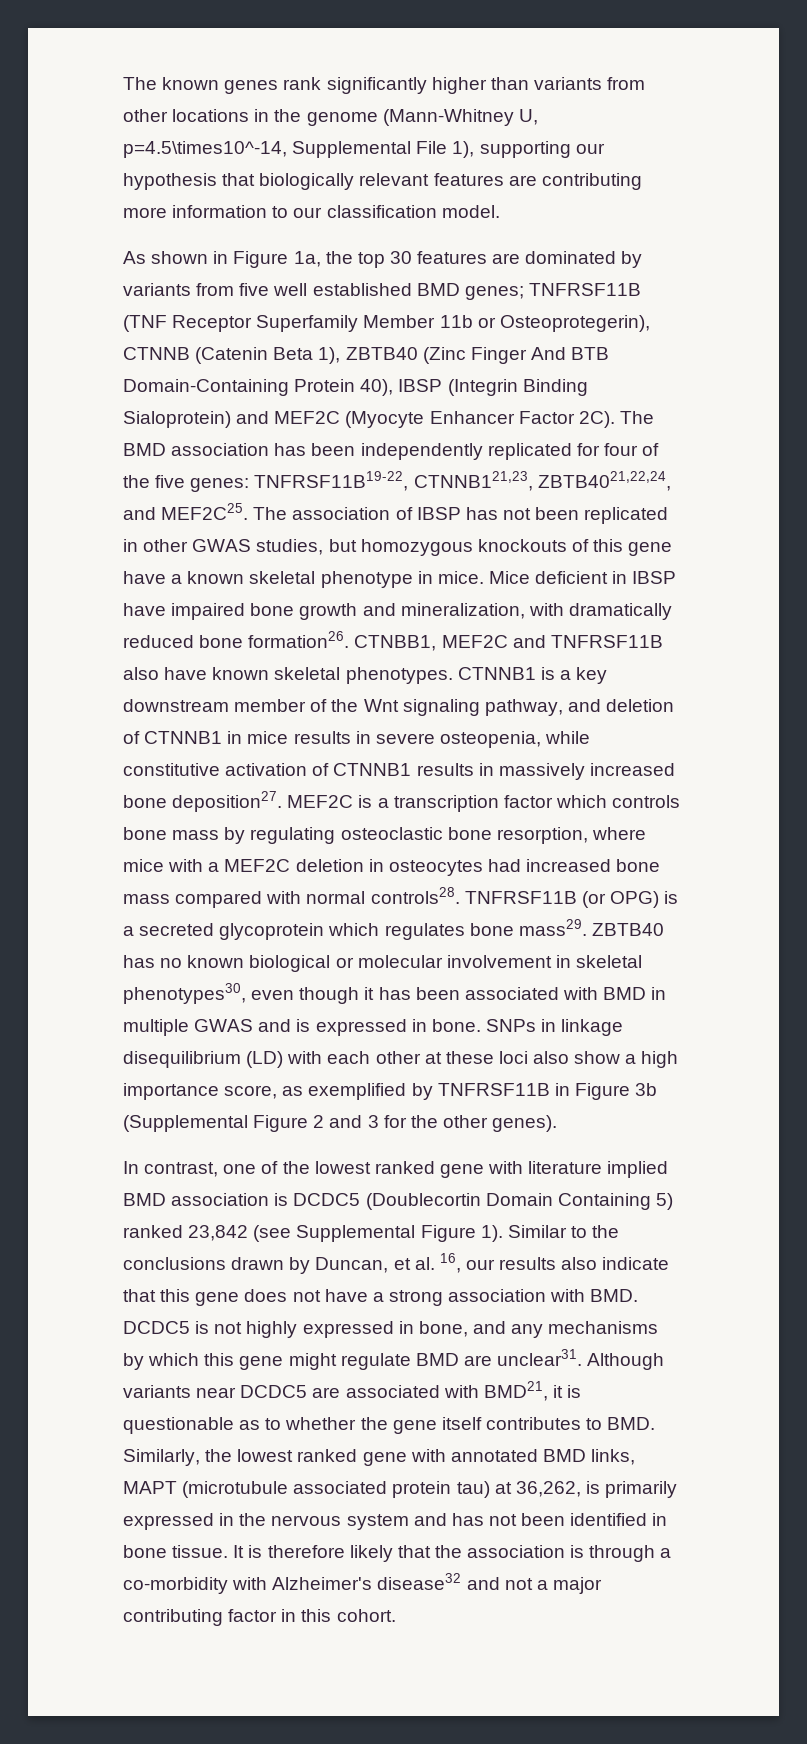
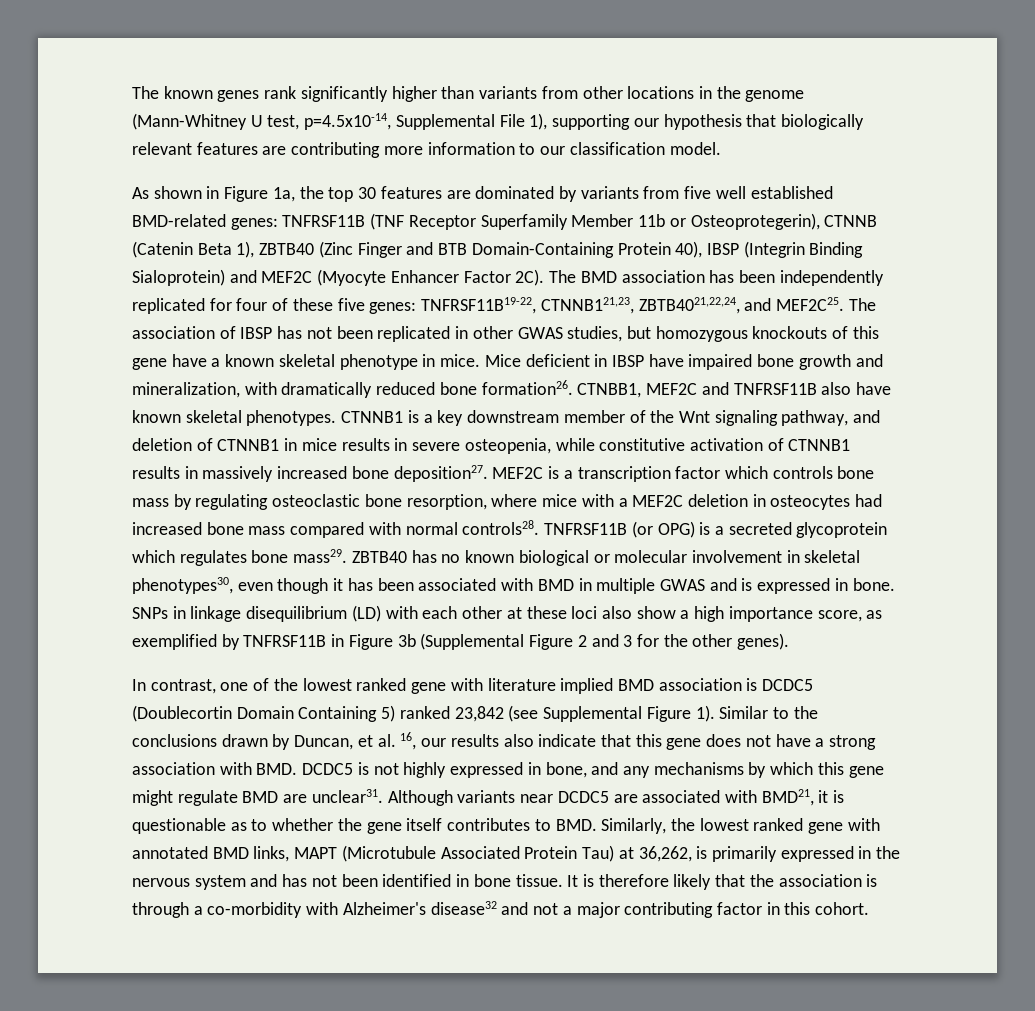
[518,109,538,125] [123,141,287,158] U, p=4.5\times10^-14, -> [250,113,392,130] U test, p=4.5x10-14,
[416,283,524,300] BMD genes; -> [132,214,278,230] BMD-related genes:
[530,347,566,360] And -> [406,242,434,255] and
[123,475,150,488] the -> [292,298,333,311] these
[182,1481,490,1498] (microtubule associated protein tau) -> [341,845,615,862] (Microtubule Associated Protein Tau)

